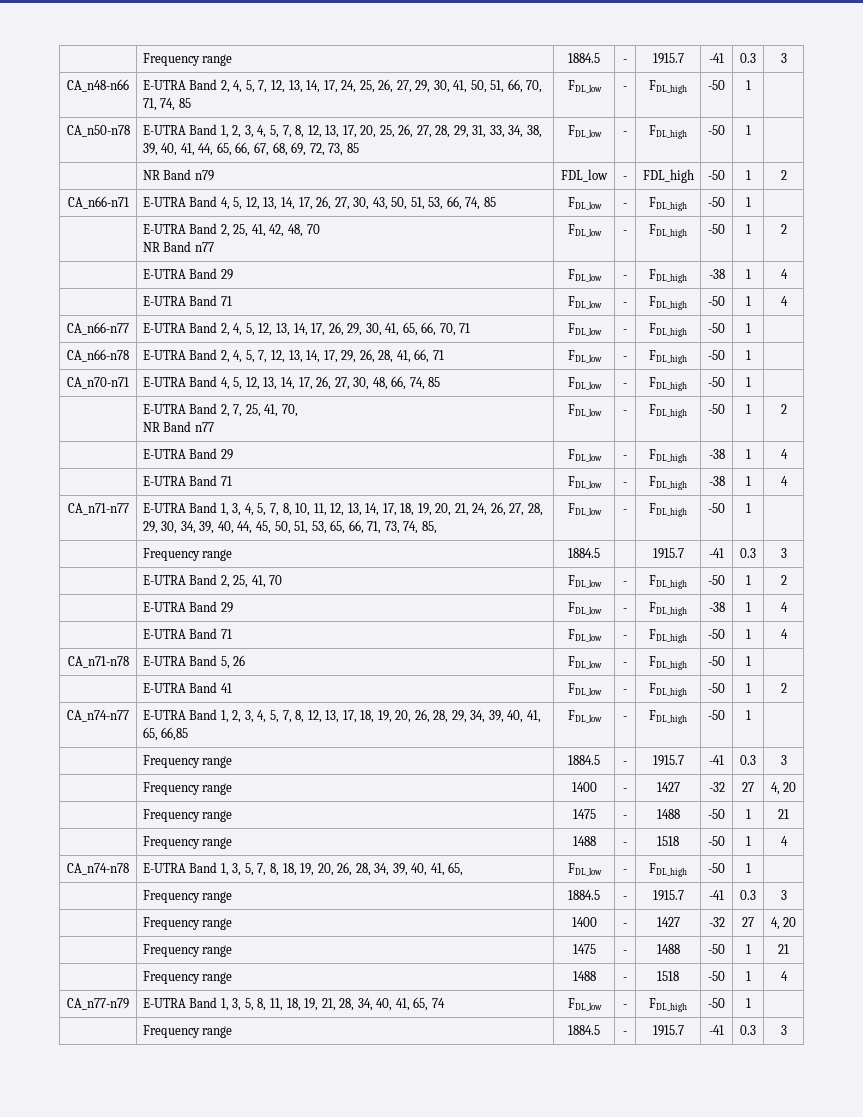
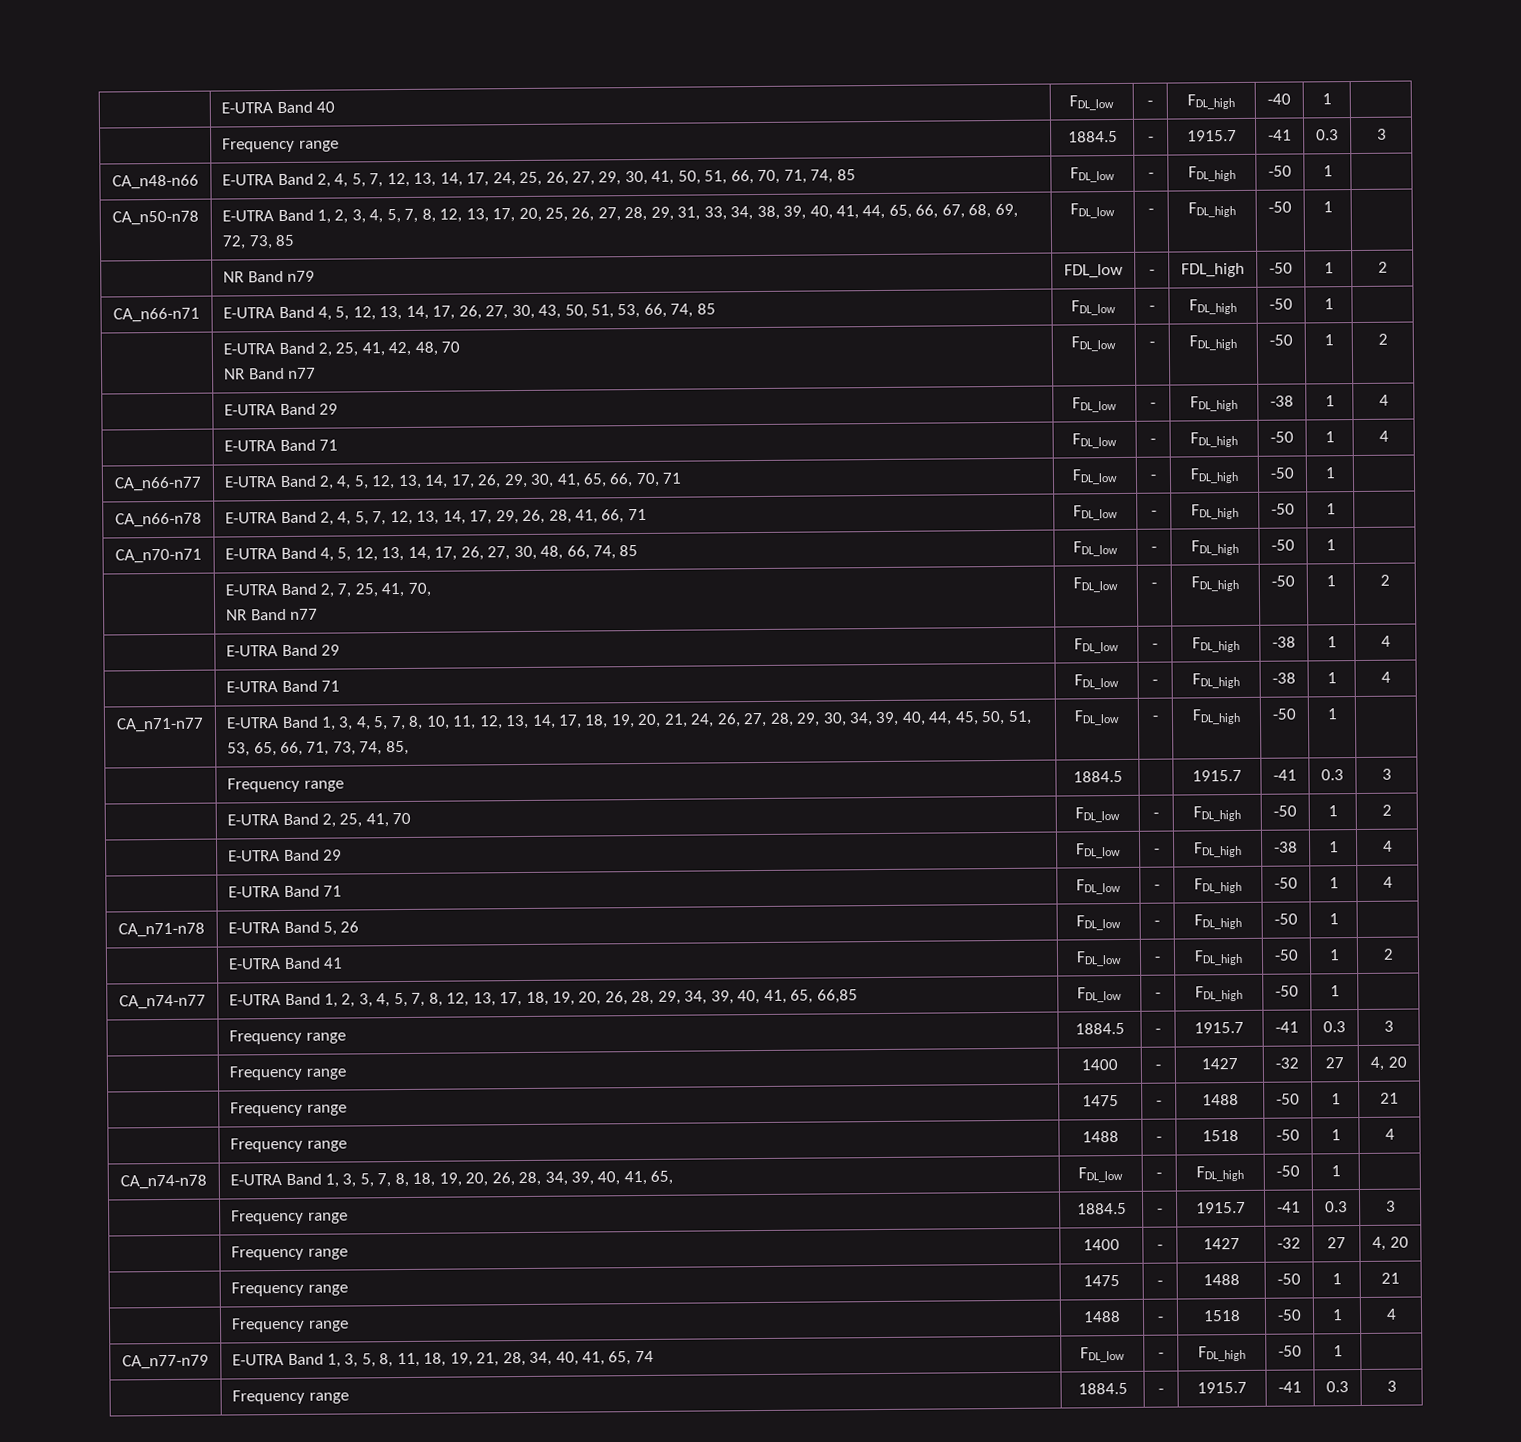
(142, 59) none -> [221,101,335,114] [1069,95,1114,111] [1147,100,1153,106] [1187,94,1235,110] [1267,93,1291,105] [1321,93,1332,105] | E-UTRA Band 40 | FDL_low | - | FDL_high | -40 | 1 | //

